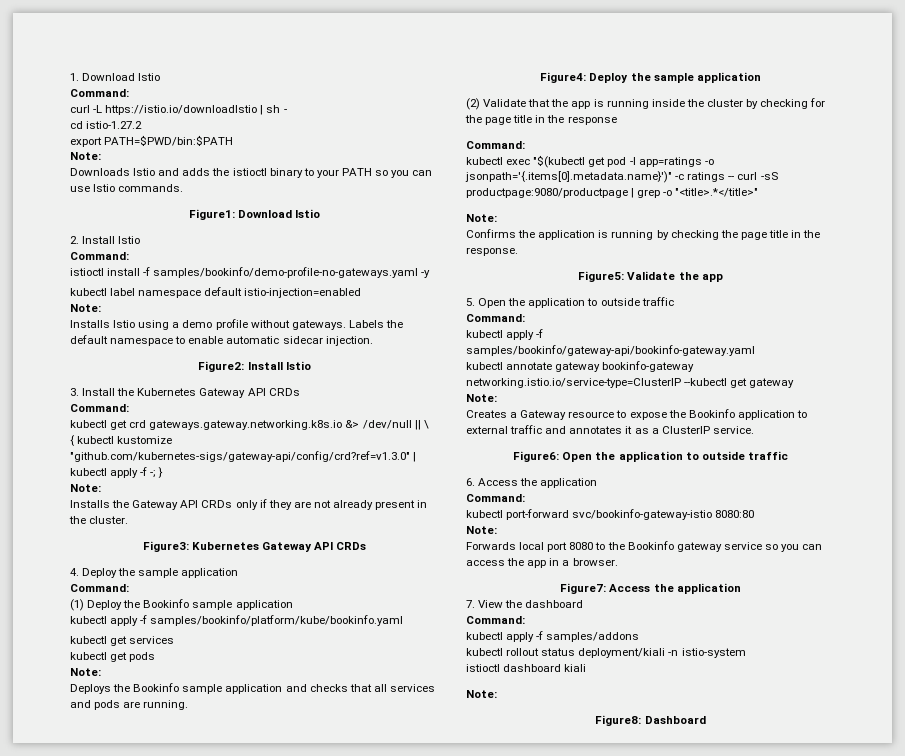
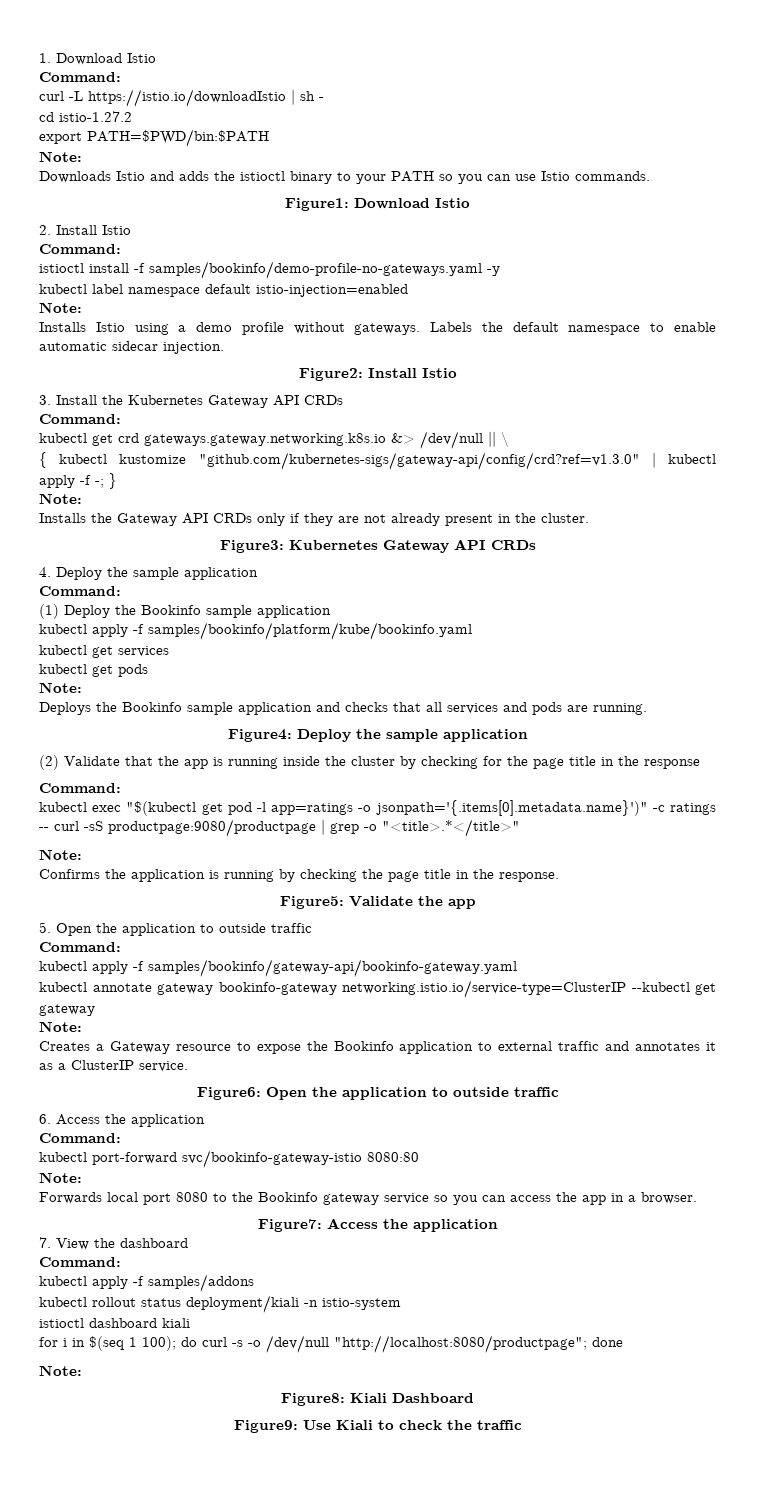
(587, 668) none -> [39,1335,623,1353] // for i in $(seq 1 100); do curl -s -o /dev/null "http://localhost:8080/productpage"; done
(642, 720) none -> [350,1393,387,1403] Kiali
(706, 720) none -> [233,1420,522,1433] // Figure9: Use Kiali to check the traffic

